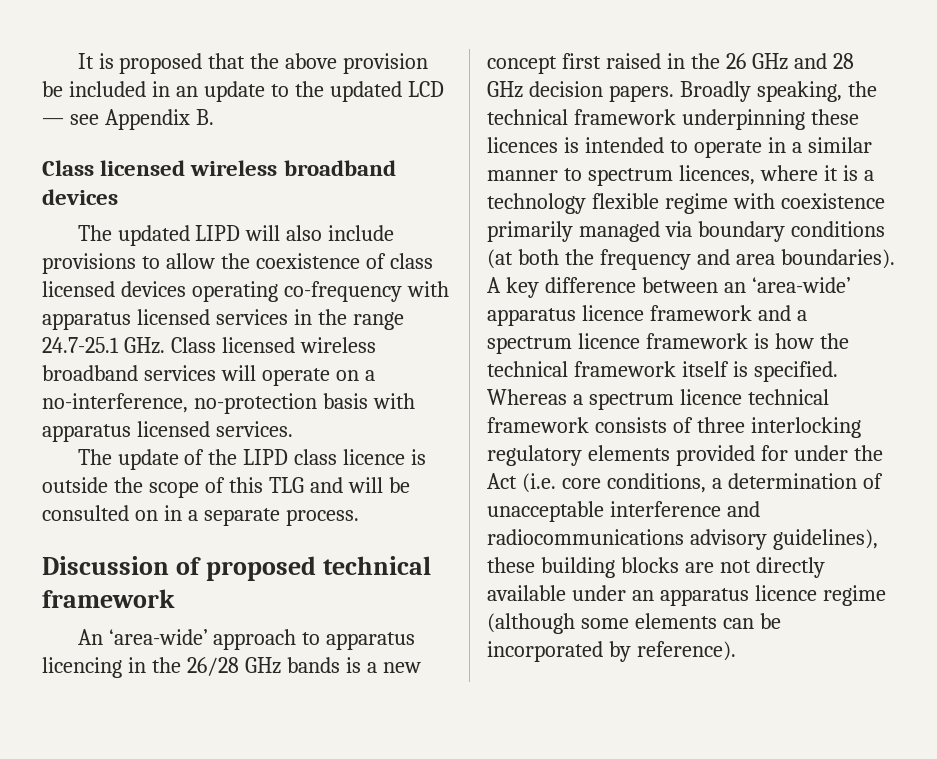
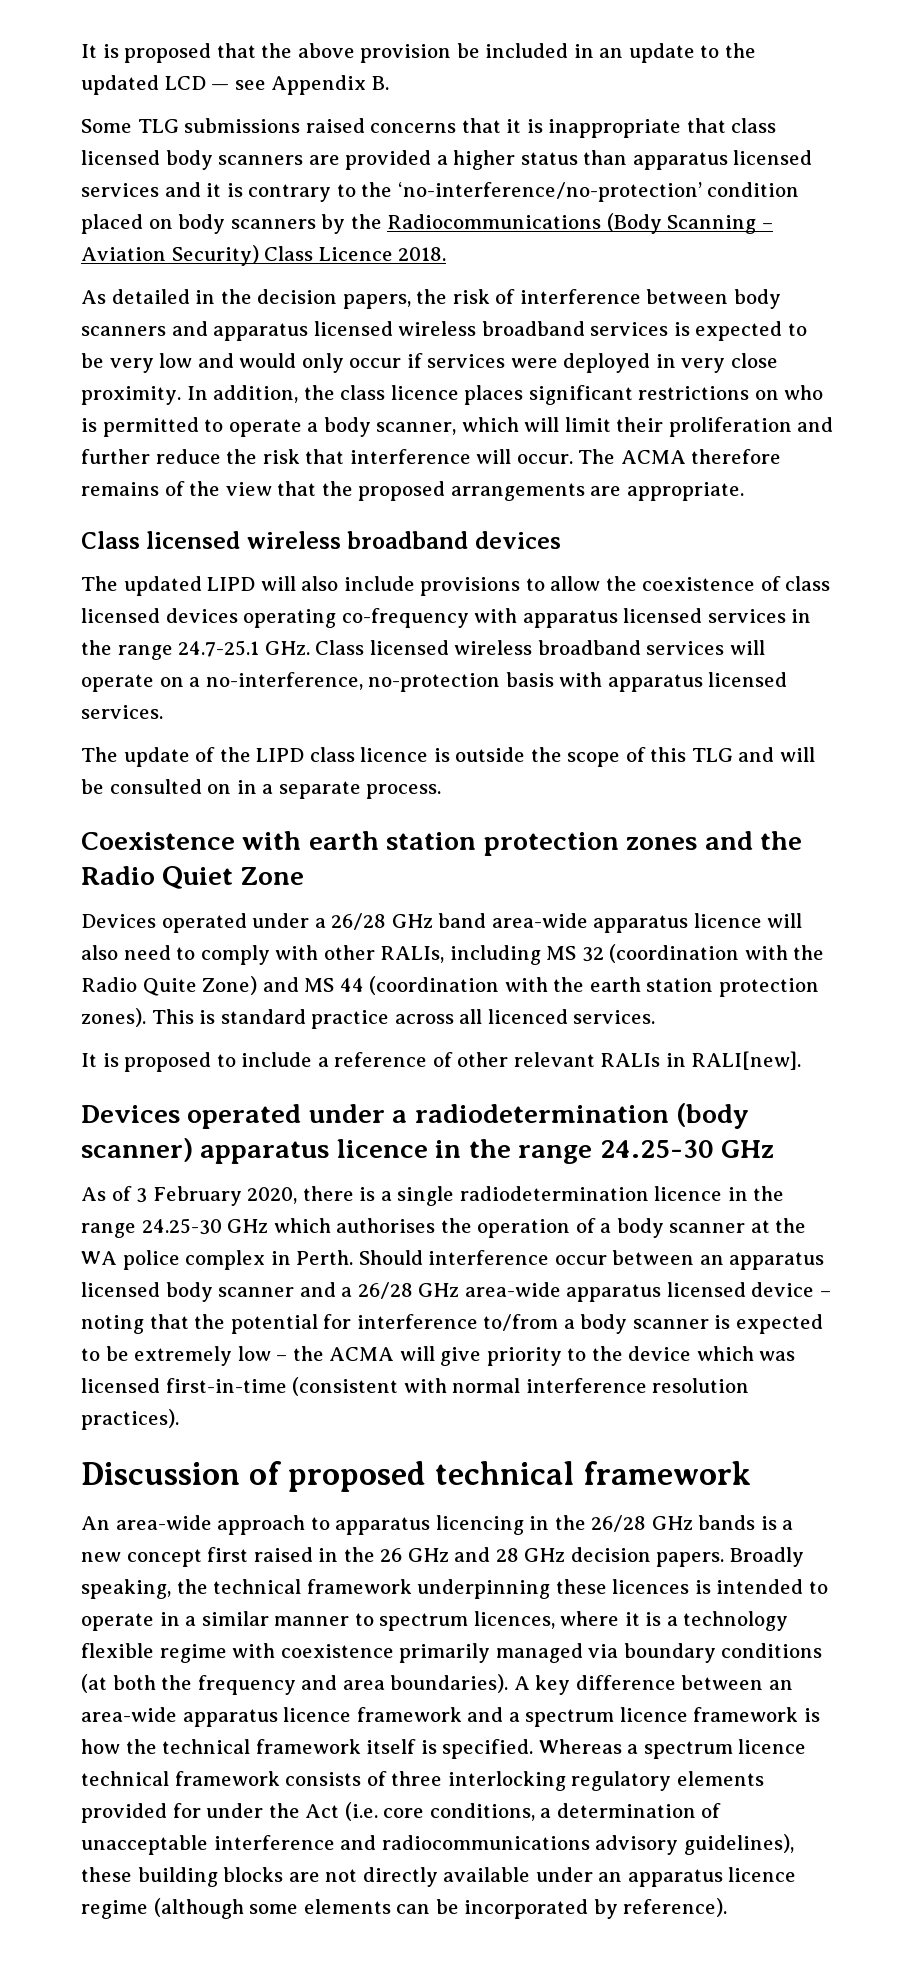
(214, 117) none -> [81,118,777,138] [81,150,813,170] [81,182,800,202] [81,213,773,234] [81,245,447,266] [81,289,781,309] [81,321,807,341] [81,353,778,373] [81,385,824,405] [81,417,834,437] [81,449,782,464] [81,481,744,501] // Some TLG submissions raised concerns that it is inappropriate that class licensed body scanners are provided a higher status than apparatus licensed services and it is contrary to the ‘no-interference/no-protection’ condition placed on body scanners by the Radiocommunications (Body Scanning – Aviation Security) Class Licence 2018. // As detailed in the decision papers, the risk of interference between body scanners and apparatus licensed wireless broadband services is expected to be very low and would only occur if services were deployed in very close proximity. In addition, the class licence places significant restrictions on who is permitted to operate a body scanner, which will limit their proliferation and further reduce the risk that interference will occur. The ACMA therefore remains of the view that the proposed arrangements are appropriate.
(359, 517) none -> [81,831,802,856] [81,866,304,889] [81,913,803,933] [81,944,825,965] [81,976,819,997] [81,1008,656,1029] [81,1051,802,1072] [81,1103,750,1129] [81,1138,774,1164] [81,1186,785,1206] [81,1218,807,1238] [81,1250,825,1270] [81,1282,831,1302] [81,1314,823,1334] [81,1346,796,1366] [81,1377,750,1396] [81,1409,179,1430] // Coexistence with earth station protection zones and the Radio Quiet Zone // Devices operated under a 26/28 GHz band area-wide apparatus licence will also need to comply with other RALIs, including MS 32 (coordination with the Radio Quite Zone) and MS 44 (coordination with the earth station protection zones). This is standard practice across all licenced services. // It is proposed to include a reference of other relevant RALIs in RALI[new]. // Devices operated under a radiodetermination (body scanner) apparatus licence in the range 24.25-30 GHz // As of 3 February 2020, there is a single radiodetermination licence in the range 24.25-30 GHz which authorises the operation of a body scanner at the WA police complex in Perth. Should interference occur between an apparatus licensed body scanner and a 26/28 GHz area-wide apparatus licensed device – noting that the potential for interference to/from a body scanner is expected to be extremely low – the ACMA will give priority to the device which was licensed first-in-time (consistent with normal interference resolution practices).
[108,629,208,645] ‘area-wide’ -> [115,1515,212,1530] area-wide
[751,277,851,293] ‘area-wide’ -> [81,1707,177,1722] area-wide

